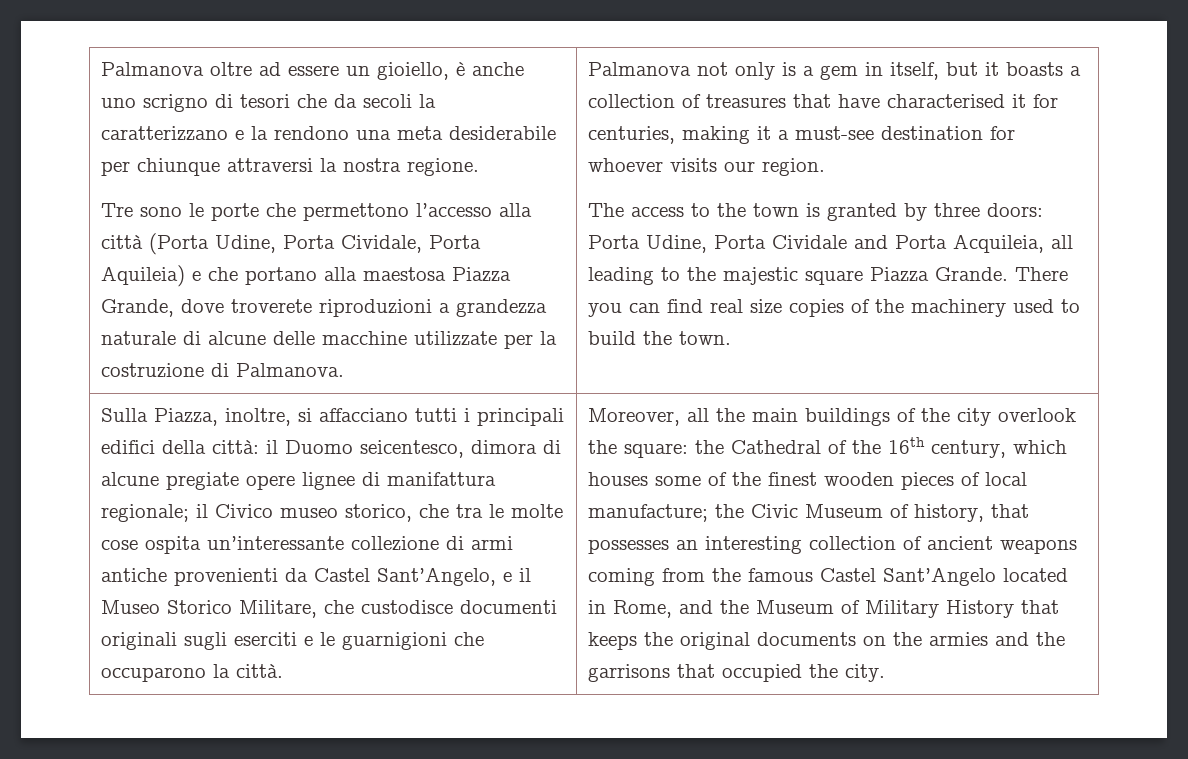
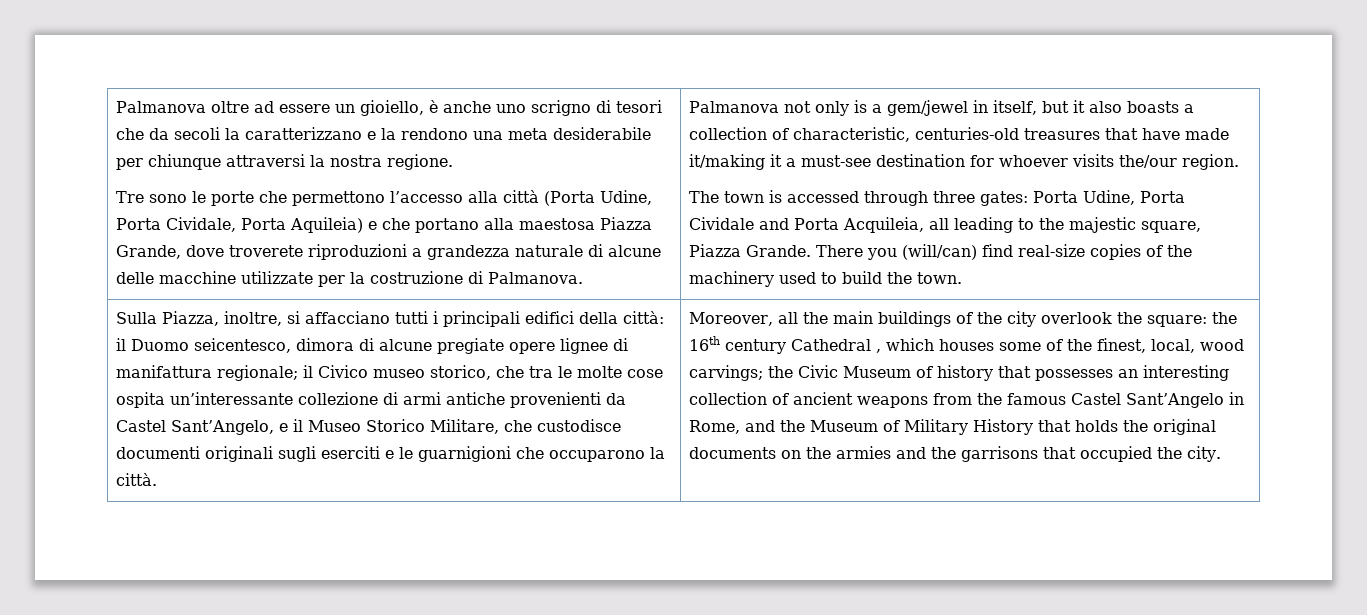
[819,65,858,80] gem -> [887,100,969,116] gem/jewel
(999, 69) none -> [1089,101,1123,113] also
(701, 101) none -> [793,127,1020,142] characteristic, centuries-old
[886,94,1058,108] [587,126,750,144] characterised it for centuries, making -> [1185,128,1230,140] [689,154,766,170] made it/making
[723,161,755,172] our -> [1119,155,1178,168] the/our
[630,203,1043,221] access to the town is granted by three doors: -> [724,190,1029,206] town is accessed through three gates:
[804,270,863,285] square -> [1141,221,1202,233] square,
[628,299,782,314] can find real size -> [902,244,1086,260] (will/can) find real-size
[730,437,1006,458] Cathedral of the 16th century, -> [689,336,882,354] 16th century Cathedral ,
[767,472,1027,490] [587,504,708,522] finest wooden pieces of local manufacture; -> [1097,338,1245,353] [689,365,764,381] finest, local, wood carvings;
[913,504,984,522] history, -> [937,365,994,381] history
[587,568,655,586] coming -> (929, 402) none
[1002,568,1068,582] located -> (1225, 400) none
[587,632,637,650] keeps -> [1075,420,1119,432] holds

